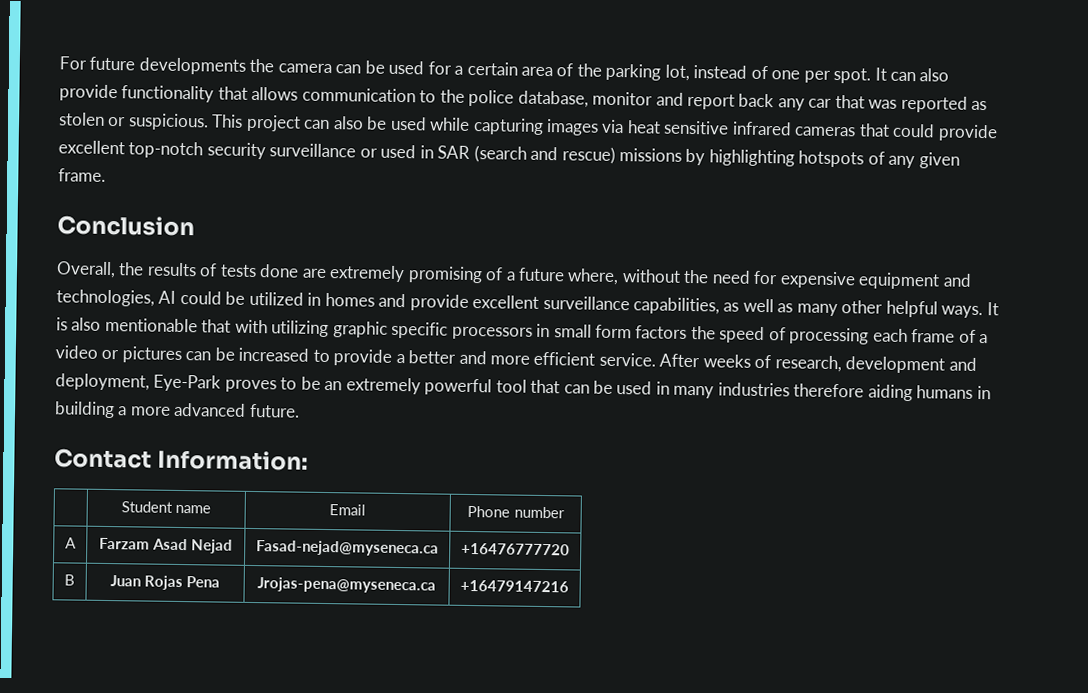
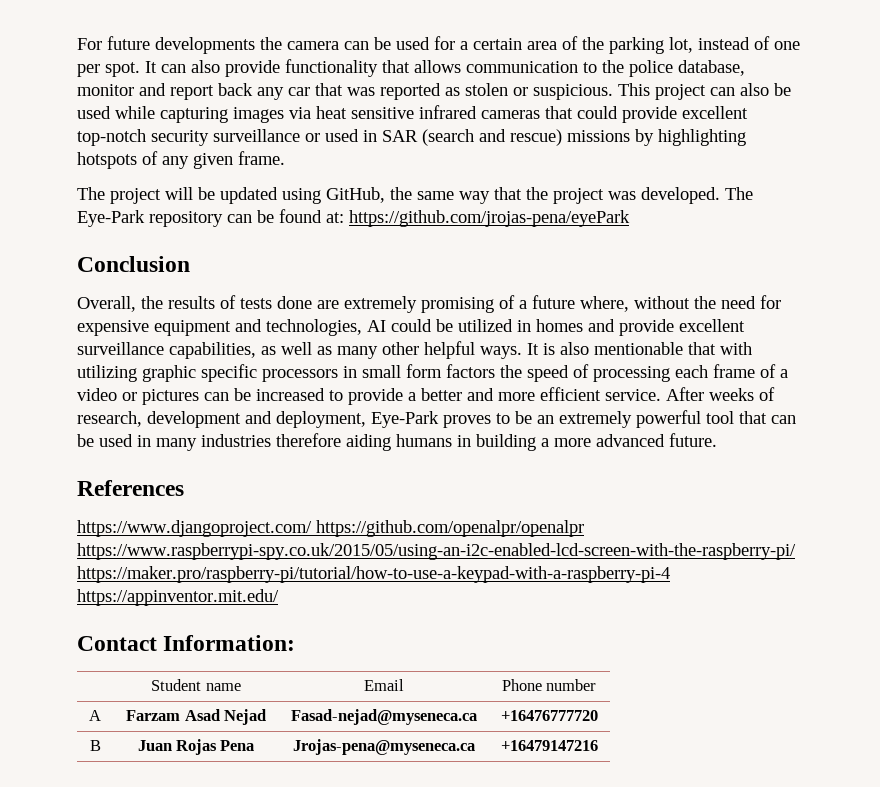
(106, 175) none -> [77,187,753,204] [77,209,630,227] // The project will be updated using GitHub, the same way that the project was developed. The Eye-Park repository can be found at: https://github.com/jrojas-pena/eyePark
(300, 410) none -> [77,480,184,496] [77,520,584,537] [77,543,796,560] [77,566,670,583] [77,589,279,606] // References // https://www.djangoproject.com/ https://github.com/openalpr/openalpr https://www.raspberrypi-spy.co.uk/2015/05/using-an-i2c-enabled-lcd-screen-with-the-raspberry-pi/ https://maker.pro/raspberry-pi/tutorial/how-to-use-a-keypad-with-a-raspberry-pi-4 https://appinventor.mit.edu/

